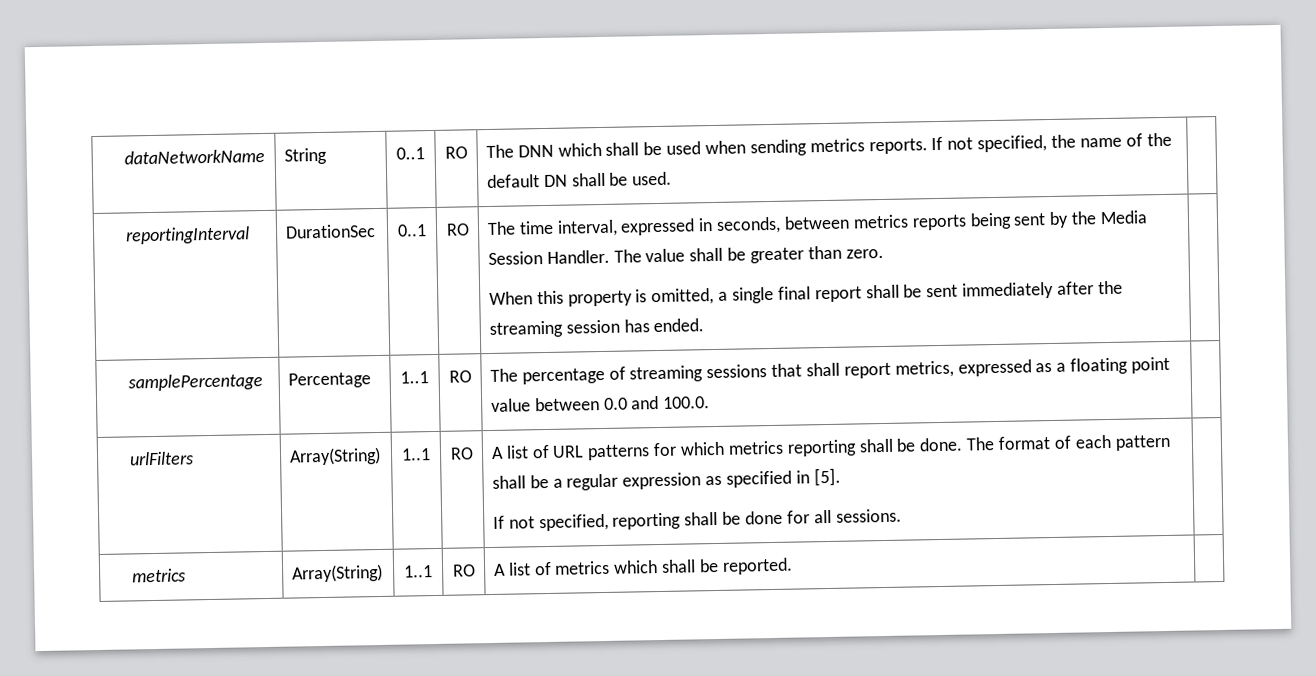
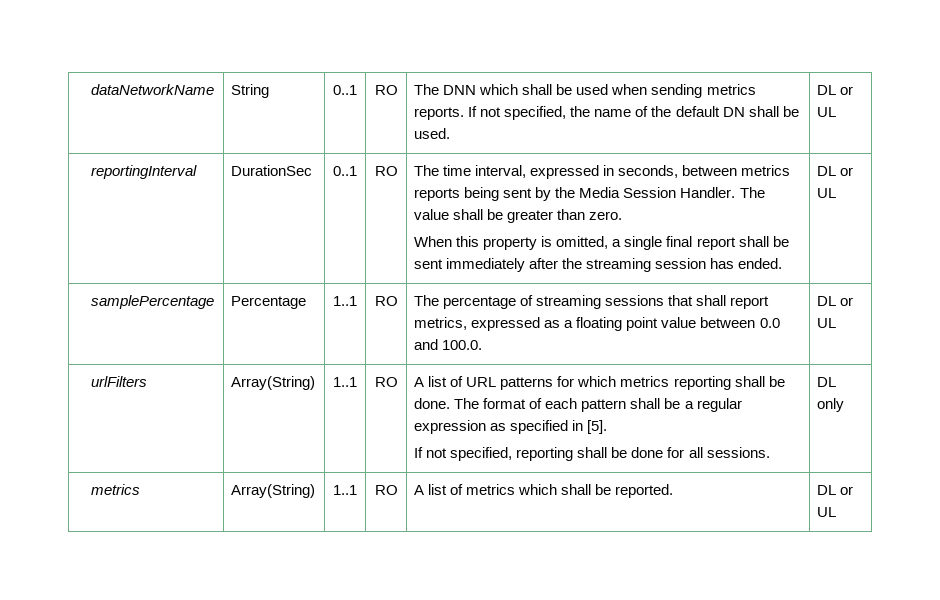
(673, 178) none -> [817,85,854,95] [817,107,837,117] DL or UL
(705, 325) none -> [817,166,854,176] [817,188,837,198] DL or UL
(711, 402) none -> [817,296,854,306] [817,318,837,328] DL or UL
(902, 515) none -> [817,377,837,387] [817,398,845,412] DL only
(793, 566) none -> [817,485,854,495] [817,507,837,517] DL or UL

